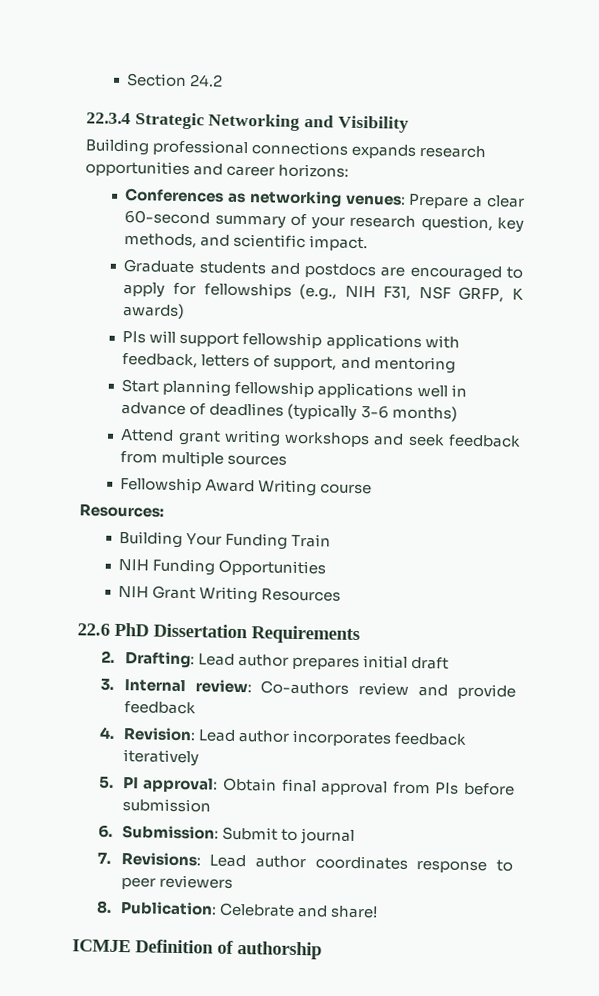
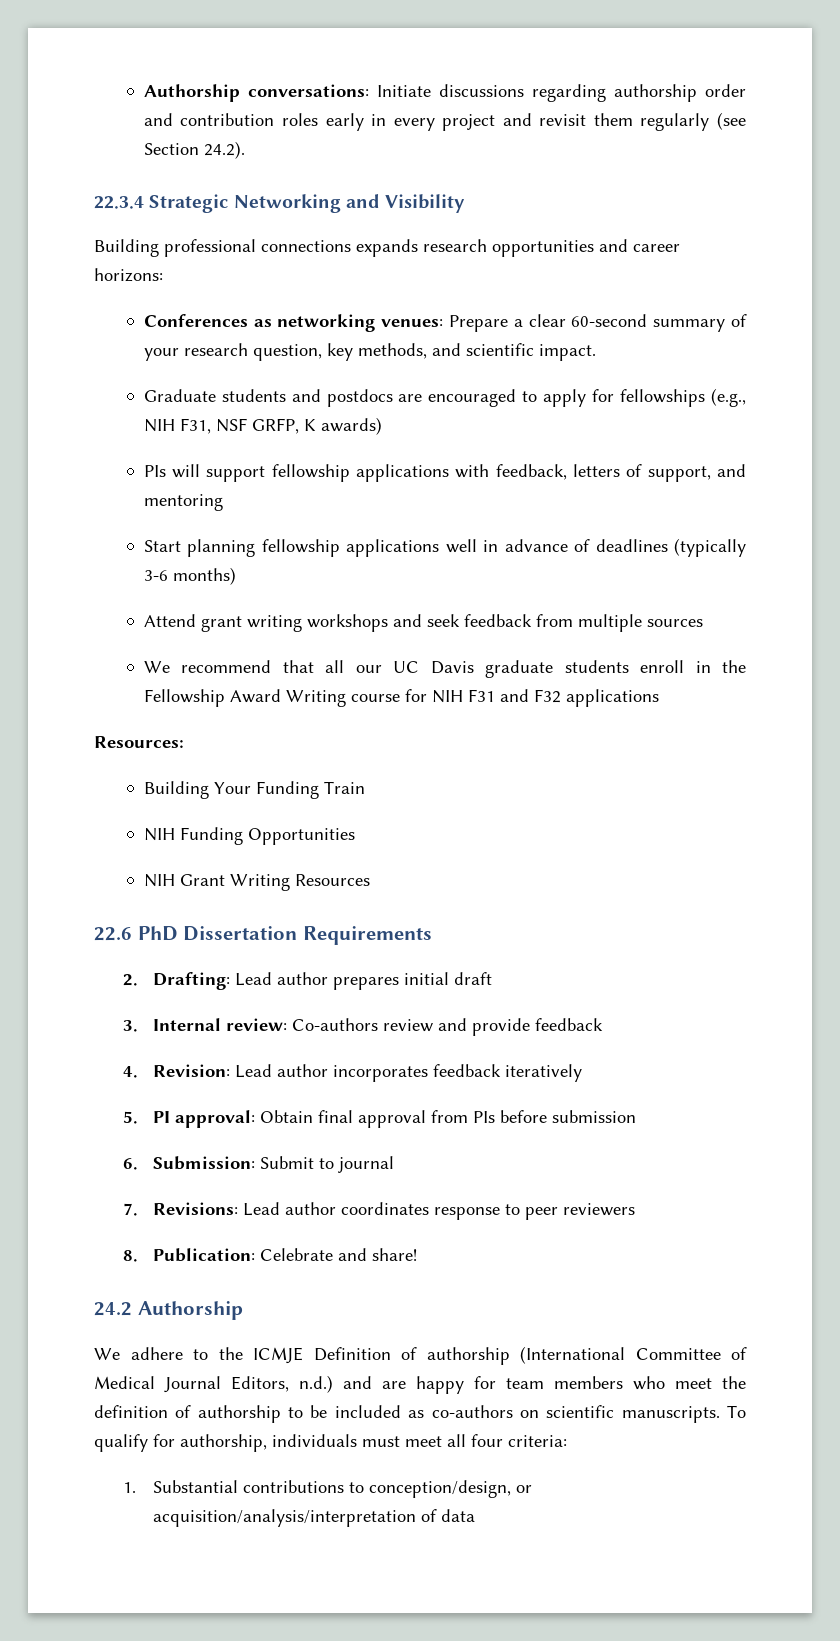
[126,73,224,88] Section 24.2 -> [143,84,746,102] [143,112,746,131] [143,141,245,159] Authorship conversations: Initiate discussions regarding authorship order and contribution roles early in every project and revisit them regularly (see Section 24.2).
[120,476,373,497] Fellowship Award Writing course -> [143,660,747,678] [143,689,659,707] We recommend that all our UC Davis graduate students enroll in the Fellowship Award Writing course for NIH F31 and F32 applications
[72,939,322,960] ICMJE Definition of authorship -> [94,1301,243,1320] [94,1346,747,1365] [94,1375,746,1394] [94,1405,747,1423] [94,1434,567,1452] [123,1480,532,1498] [152,1509,475,1527] 24.2 Authorship // We adhere to the ICMJE Definition of authorship (International Committee of Medical Journal Editors, n.d.) and are happy for team members who meet the definition of authorship to be included as co-authors on scientific manuscripts. To qualify for authorship, individuals must meet all four criteria: // 1. Substantial contributions to conception/design, or acquisition/analysis/interpretation of data

